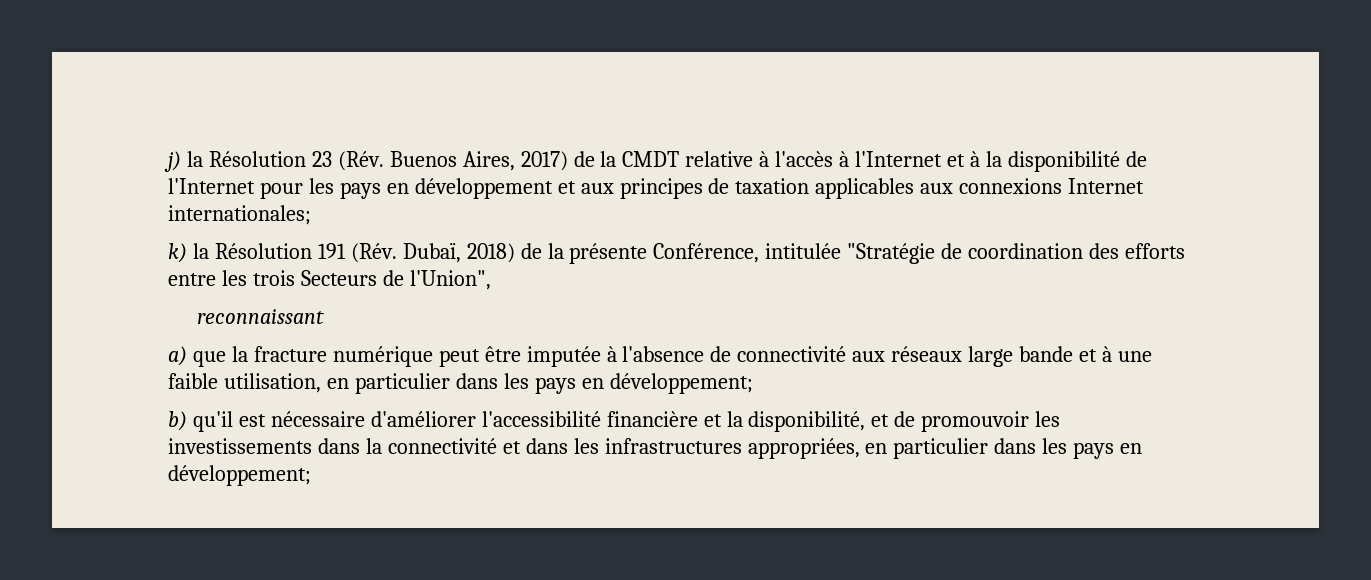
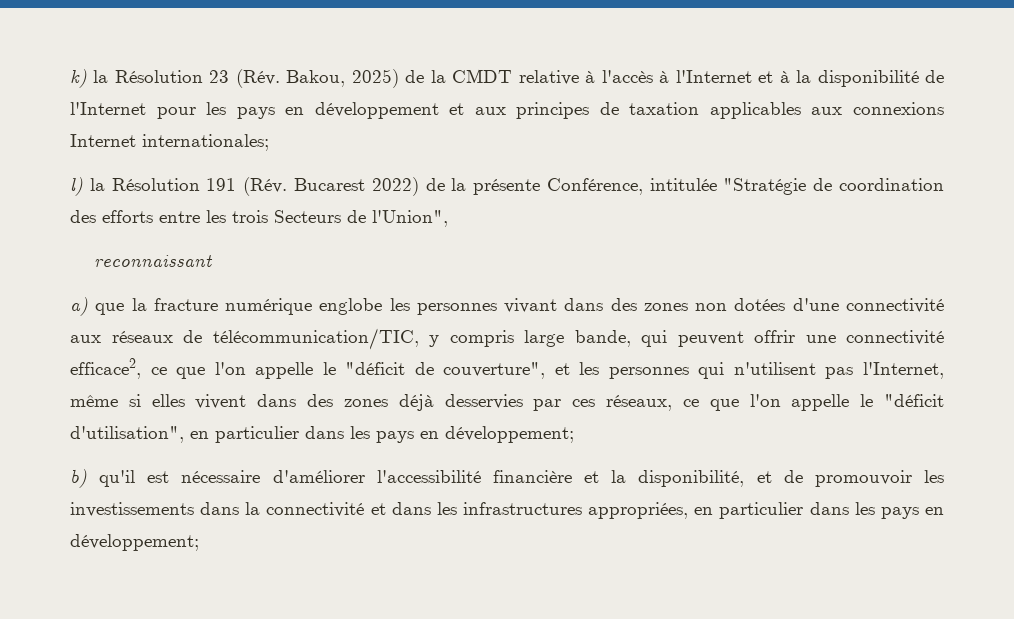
[164,151,181,172] j) -> [70,69,87,88] k)
[389,151,568,171] Buenos Aires, 2017) -> [286,69,399,88] Bakou, 2025)
[168,243,187,263] k) -> [70,177,83,196] l)
[402,243,515,263] Dubaï, 2018) -> [293,177,419,196] Bucarest 2022)
[438,346,1152,367] [168,373,321,393] peut être imputée à l'absence de connectivité aux réseaux large bande et à une faible utilisation, -> [319,298,944,315] [70,328,944,350] [70,358,944,379] [70,394,945,411] [70,426,184,443] englobe les personnes vivant dans des zones non dotées d'une connectivité aux réseaux de télécommunication/TIC, y compris large bande, qui peuvent offrir une connectivité efficace2, ce que l'on appelle le "déficit de couverture", et les personnes qui n'utilisent pas l'Internet, même si elles vivent dans des zones déjà desservies par ces réseaux, ce que l'on appelle le "déficit d'utilisation",

